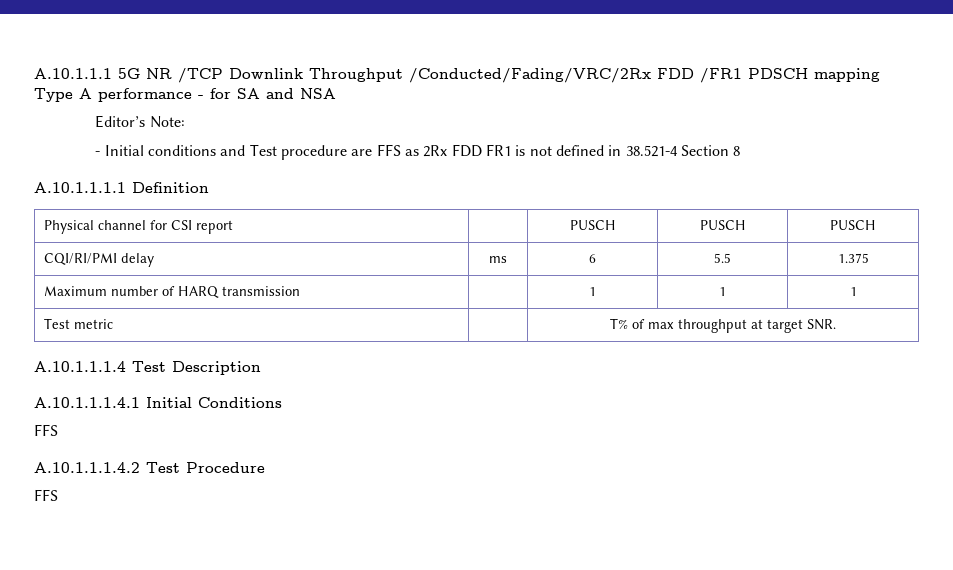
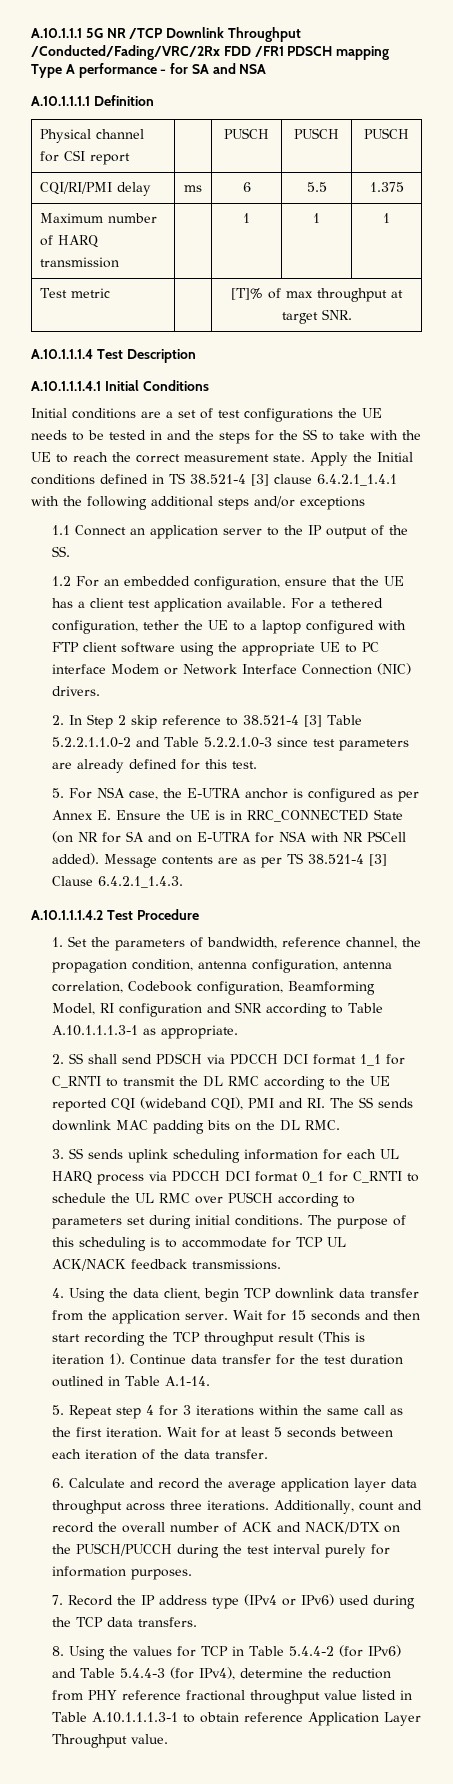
[95,115,185,128] [95,144,741,160] // Editor’s Note: // - Initial conditions and Test procedure are FFS as 2Rx FDD FR1 is not defined in 38.521-4 Section 8 -> (267, 69) none
[610,318,628,329] T% -> [231,288,263,300] [T]%
[34,424,58,436] [34,462,265,473] [34,489,58,501] FFS // A.10.1.1.1.4.2 Test Procedure // FFS -> [31,408,382,422] [31,429,421,444] [31,452,413,466] [31,473,397,486] [31,496,365,510] [52,525,409,539] [52,546,71,557] [52,576,405,590] [52,598,384,612] [52,620,407,634] [52,642,380,656] [52,663,412,675] [52,686,101,696] [52,714,363,729] [52,737,410,751] [52,759,258,773] [52,787,420,802] [52,809,404,822] [52,831,407,843] [52,853,388,868] [52,876,184,888] [31,909,199,920] [52,936,422,951] [52,959,393,973] [52,981,376,995] [52,1002,384,1017] [52,1025,239,1039] [52,1053,406,1066] [52,1076,391,1090] [52,1097,414,1112] [52,1120,341,1134] [52,1148,400,1163] [52,1171,420,1185] [52,1192,356,1207] [52,1215,407,1229] [52,1237,347,1251] [52,1259,282,1271] [52,1288,420,1302] [52,1310,421,1324] [52,1331,366,1346] [52,1353,404,1365] [52,1376,211,1387] [52,1405,404,1419] [52,1427,394,1438] [52,1449,269,1460] [52,1478,418,1492] [52,1500,423,1514] [52,1522,401,1534] [52,1543,391,1558] [52,1566,193,1580] [52,1594,416,1609] [52,1617,198,1627] [52,1645,402,1660] [52,1667,392,1680] [52,1690,413,1704] [52,1712,422,1726] [52,1734,169,1748] Initial conditions are a set of test configurations the UE needs to be tested in and the steps for the SS to take with the UE to reach the correct measurement state. Apply the Initial conditions defined in TS 38.521-4 [3] clause 6.4.2.1_1.4.1 with the following additional steps and/or exceptions // 1.1 Connect an application server to the IP output of the SS. // 1.2 For an embedded configuration, ensure that the UE has a client test application available. For a tethered configuration, tether the UE to a laptop configured with FTP client software using the appropriate UE to PC interface Modem or Network Interface Connection (NIC) drivers. // 2. In Step 2 skip reference to 38.521-4 [3] Table 5.2.2.1.1.0-2 and Table 5.2.2.1.0-3 since test parameters are already defined for this test. // 5. For NSA case, the E-UTRA anchor is configured as per Annex E. Ensure the UE is in RRC_CONNECTED State (on NR for SA and on E-UTRA for NSA with NR PSCell added). Message contents are as per TS 38.521-4 [3] Clause 6.4.2.1_1.4.3. // A.10.1.1.1.4.2 Test Procedure // 1. Set the parameters of bandwidth, reference channel, the propagation condition, antenna configuration, antenna correlation, Codebook configuration, Beamforming Model, RI configuration and SNR according to Table A.10.1.1.1.3-1 as appropriate. // 2. SS shall send PDSCH via PDCCH DCI format 1_1 for C_RNTI to transmit the DL RMC according to the UE reported CQI (wideband CQI), PMI and RI. The SS sends downlink MAC padding bits on the DL RMC. // 3. SS sends uplink scheduling information for each UL HARQ process via PDCCH DCI format 0_1 for C_RNTI to schedule the UL RMC over PUSCH according to parameters set during initial conditions. The purpose of this scheduling is to accommodate for TCP UL ACK/NACK feedback transmissions. // 4. Using the data client, begin TCP downlink data transfer from the application server. Wait for 15 seconds and then start recording the TCP throughput result (This is iteration 1). Continue data transfer for the test duration outlined in Table A.1-14. // 5. Repeat step 4 for 3 iterations within the same call as the first iteration. Wait for at least 5 seconds between each iteration of the data transfer. // 6. Calculate and record the average application layer data throughput across three iterations. Additionally, count and record the overall number of ACK and NACK/DTX on the PUSCH/PUCCH during the test interval purely for information purposes. // 7. Record the IP address type (IPv4 or IPv6) used during the TCP data transfers. // 8. Using the values for TCP in Table 5.4.4-2 (for IPv6) and Table 5.4.4-3 (for IPv4), determine the reduction from PHY reference fractional throughput value listed in Table A.10.1.1.1.3-1 to obtain reference Application Layer Throughput value.

